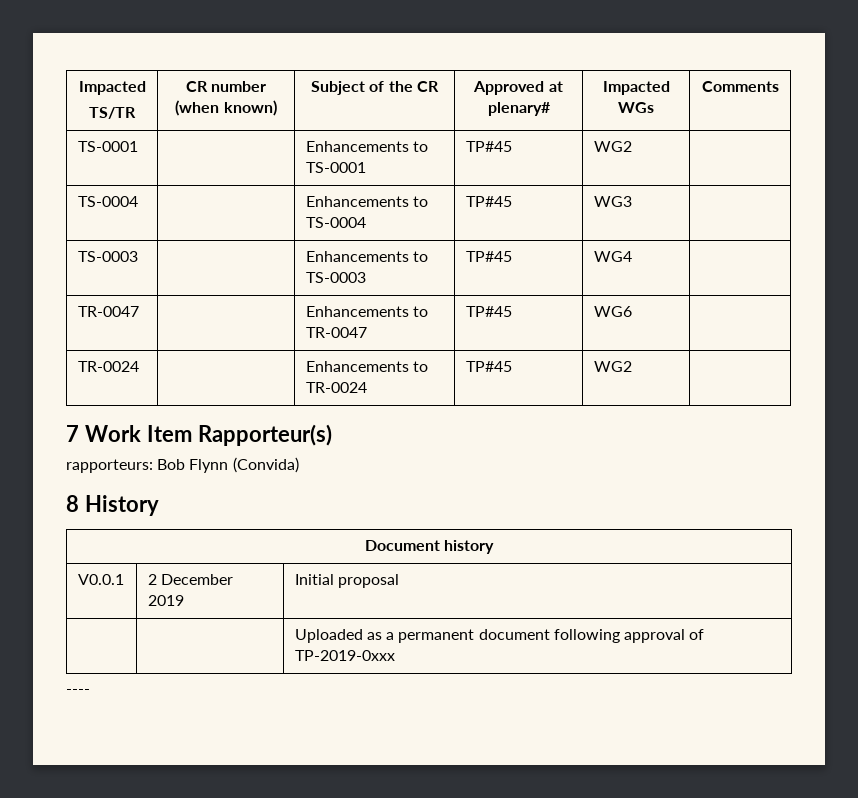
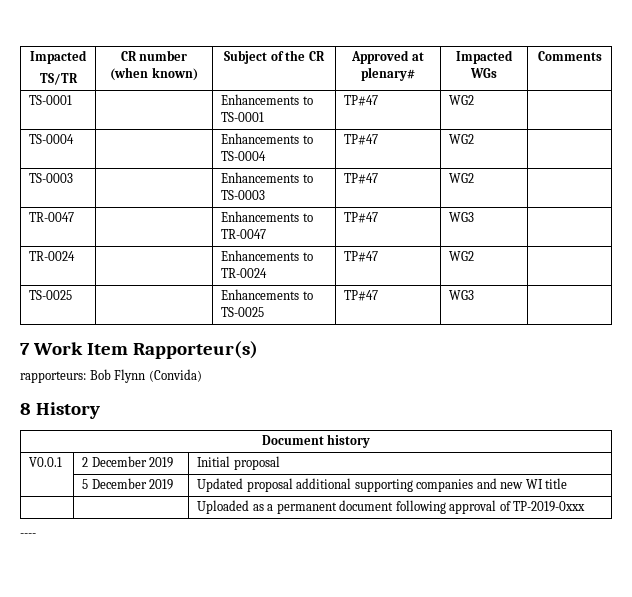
[465,141,512,152] TP#45 -> [344,95,379,106] TP#47
[465,196,512,207] [593,196,632,207] TP#45 | WG3 -> [344,134,379,145] [449,134,475,144] TP#47 | WG2
[465,251,512,262] [593,251,632,262] TP#45 | WG4 -> [344,173,379,184] [449,173,475,183] TP#47 | WG2
[465,306,512,317] [593,306,632,317] TP#45 | WG6 -> [344,212,379,223] [449,212,475,222] TP#47 | WG3
[465,361,512,372] [593,361,632,372] TP#45 | WG2 | -> [344,251,379,262] [449,251,475,261] [29,290,73,300] [221,289,313,300] [221,307,265,317] [344,290,379,301] [449,290,475,300] TP#47 | WG2 | // TS-0025 | | Enhancements to TS-0025 | TP#47 | WG3 |
(400, 581) none -> [82,478,174,490] [197,478,568,492] // | 5 December 2019 | Updated proposal additional supporting companies and new WI title

